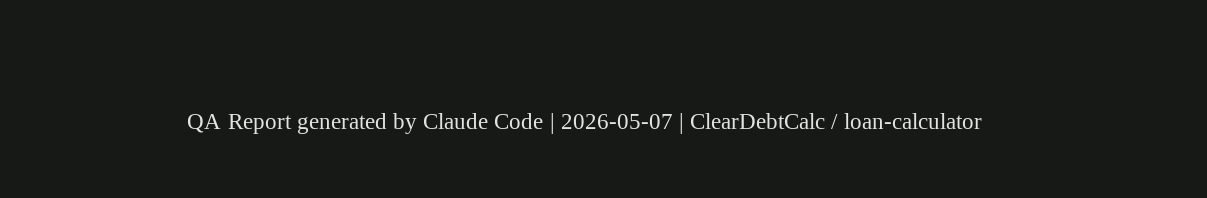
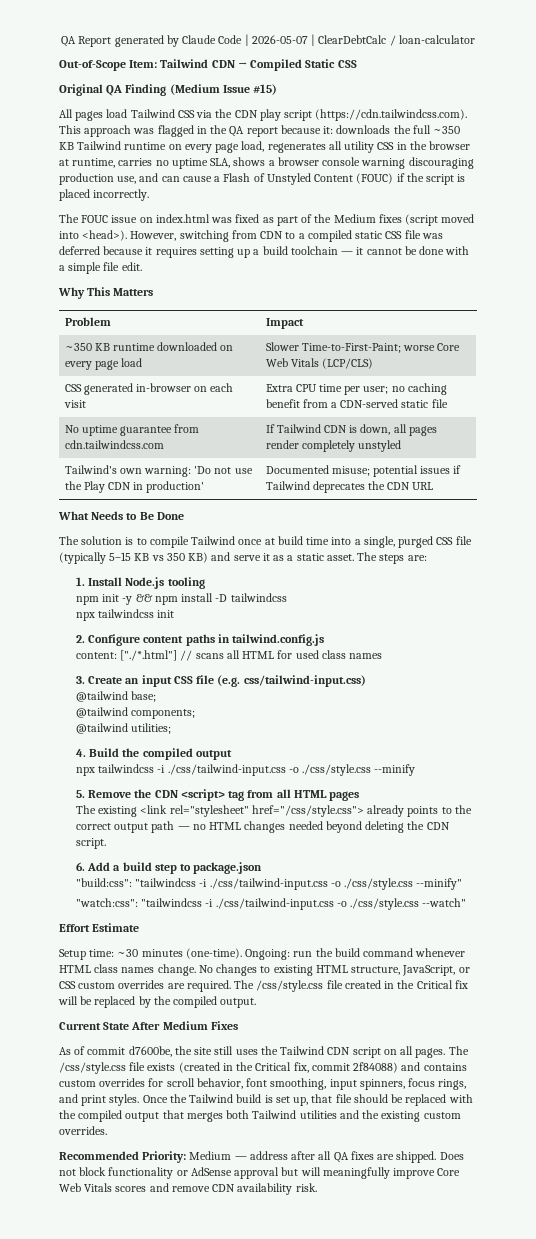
(982, 121) none -> [59,59,357,71] [59,84,278,96] [59,109,468,121] [59,125,461,137] [59,141,471,153] [59,157,474,169] [59,173,466,185] [59,189,150,201] [59,214,475,226] [59,230,443,242] [59,246,470,258] [59,262,142,274] [58,287,154,299] [64,317,111,326] [265,318,304,329] [64,342,234,351] [64,358,142,370] [265,342,461,353] [265,358,373,369] [64,383,234,395] [63,400,86,408] [265,383,447,395] [265,399,448,408] [64,424,200,436] [64,440,164,449] [265,424,437,436] [265,440,401,452] [64,465,253,477] [64,481,205,493] [265,465,462,477] [265,481,434,493] [58,511,184,520] [59,536,472,548] [59,552,427,564] [75,577,205,589] [75,593,287,605] [75,609,175,621] [75,634,325,646] [75,650,383,661] [75,675,366,687] [75,691,157,702] [75,707,196,719] [75,723,172,734] [75,748,232,760] [75,764,416,776] [75,789,360,801] [75,805,472,817] [75,821,450,833] [75,838,106,849] [75,862,263,874] [75,878,463,890] [75,898,467,910] [59,923,140,932] [59,948,466,960] [59,964,470,976] [59,980,468,992] [58,996,257,1008] [59,1021,238,1030] [59,1046,469,1058] [59,1062,467,1074] [59,1078,467,1090] [59,1094,473,1106] [59,1110,461,1122] [59,1126,107,1135] [59,1151,464,1163] [59,1167,461,1179] [59,1183,317,1195] // Out-of-Scope Item: Tailwind CDN → Compiled Static CSS // Original QA Finding (Medium Issue #15) // All pages load Tailwind CSS via the CDN play script (https://cdn.tailwindcss.com). This approach was flagged in the QA report because it: downloads the full ~350 KB Tailwind runtime on every page load, regenerates all utility CSS in the browser at runtime, carries no uptime SLA, shows a browser console warning discouraging production use, and can cause a Flash of Unstyled Content (FOUC) if the script is placed incorrectly. // The FOUC issue on index.html was fixed as part of the Medium fixes (script moved into <head>). However, switching from CDN to a compiled static CSS file was deferred because it requires setting up a build toolchain — it cannot be done with a simple file edit. // Why This Matters // Problem | Impact // ~350 KB runtime downloaded on every page load | Slower Time-to-First-Paint; worse Core Web Vitals (LCP/CLS) // CSS generated in-browser on each visit | Extra CPU time per user; no caching benefit from a CDN-served static file // No uptime guarantee from cdn.tailwindcss.com | If Tailwind CDN is down, all pages render completely unstyled // Tailwind's own warning: 'Do not use the Play CDN in production' | Documented misuse; potential issues if Tailwind deprecates the CDN URL // What Needs to Be Done // The solution is to compile Tailwind once at build time into a single, purged CSS file (typically 5–15 KB vs 350 KB) and serve it as a static asset. The steps are: // 1. Install Node.js tooling // npm init -y && npm install -D tailwindcss // npx tailwindcss init // 2. Configure content paths in tailwind.config.js // content: ["./*.html"] // scans all HTML for used class names // 3. Create an input CSS file (e.g. css/tailwind-input.css) // @tailwind base; // @tailwind components; // @tailwind utilities; // 4. Build the compiled output // npx tailwindcss -i ./css/tailwind-input.css -o ./css/style.css --minify // 5. Remove the CDN <script> tag from all HTML pages // The existing <link rel="stylesheet" href="/css/style.css"> already points to the correct output path — no HTML changes needed beyond deleting the CDN script. // 6. Add a build step to package.json // "build:css": "tailwindcss -i ./css/tailwind-input.css -o ./css/style.css --minify" // "watch:css": "tailwindcss -i ./css/tailwind-input.css -o ./css/style.css --watch" // Effort Estimate // Setup time: ~30 minutes (one-time). Ongoing: run the build command whenever HTML class names change. No changes to existing HTML structure, JavaScript, or CSS custom overrides are required. The /css/style.css file created in the Critical fix will be replaced by the compiled output. // Current State After Medium Fixes // As of commit d7600be, the site still uses the Tailwind CDN script on all pages. The /css/style.css file exists (created in the Critical fix, commit 2f84088) and contains custom overrides for scroll behavior, font smoothing, input spinners, focus rings, and print styles. Once the Tailwind build is set up, that file should be replaced with the compiled output that merges both Tailwind utilities and the existing custom overrides. // Recommended Priority: Medium — address after all QA fixes are shipped. Does not block functionality or AdSense approval but will meaningfully improve Core Web Vitals scores and remove CDN availability risk.

